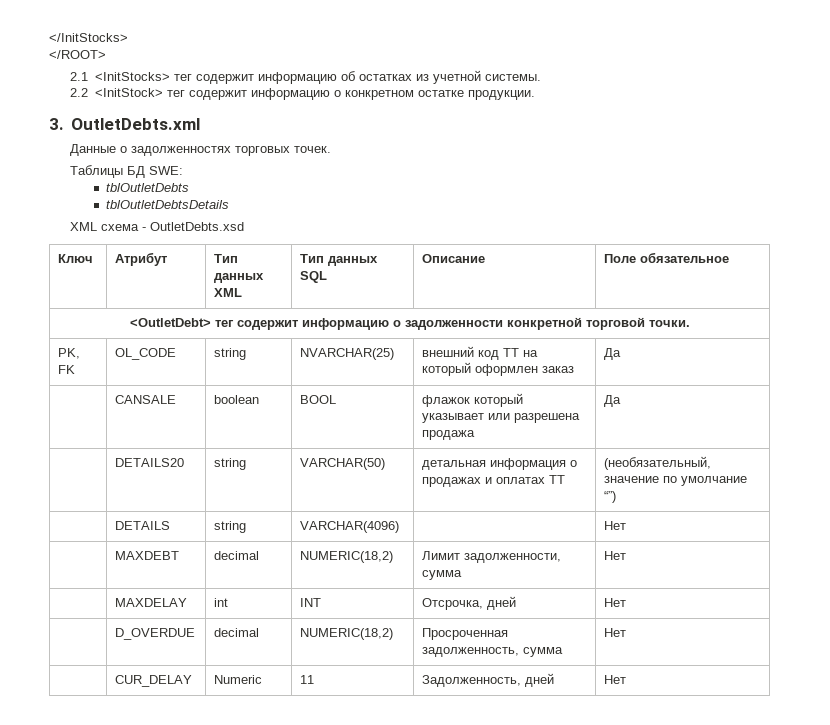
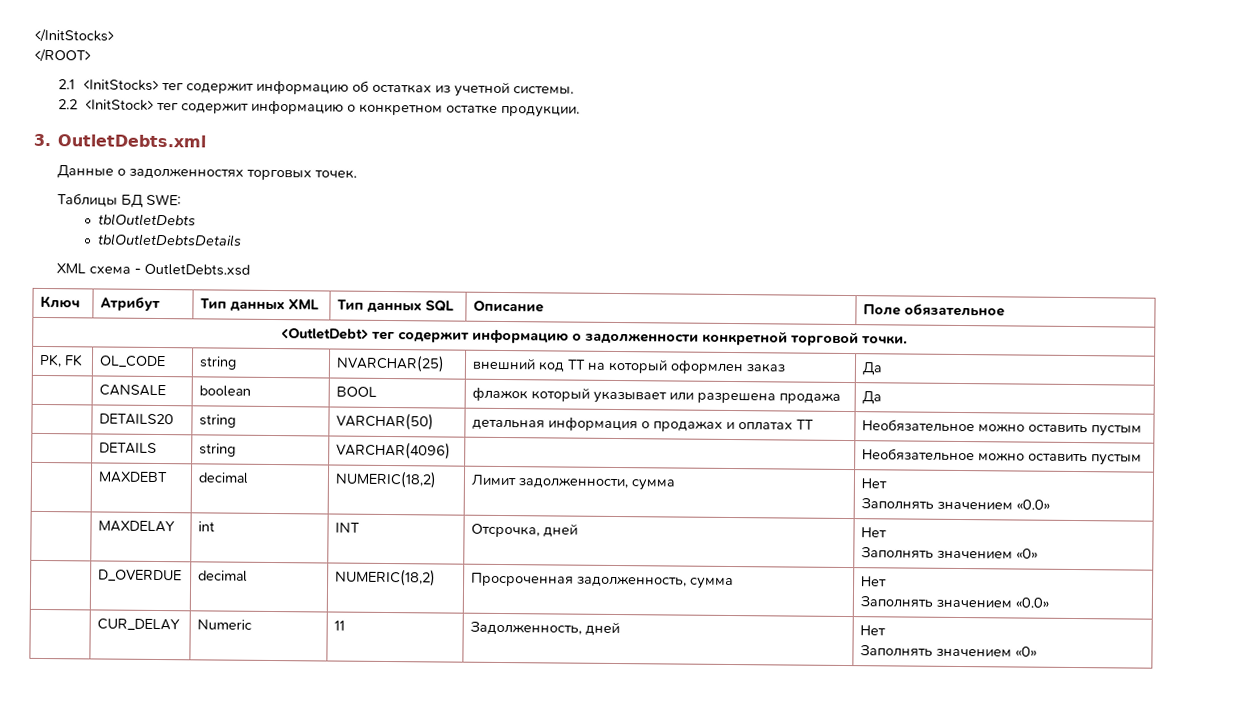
[604,456,712,470] [604,476,748,486] [604,491,617,503] (необязательный, значение по умолчание “”) -> [862,419,1143,437] Необязательное можно оставить пустым
[604,521,627,530] Нет -> [862,448,1143,466] Необязательное можно оставить пустым
(627, 555) none -> [861,497,1051,510] // Заполнять значением «0.0»
(627, 602) none -> [861,546,1039,559] // Заполнять значением «0»
(627, 632) none -> [860,595,1050,608] // Заполнять значением «0.0»
(627, 679) none -> [860,644,1038,657] // Заполнять значением «0»

